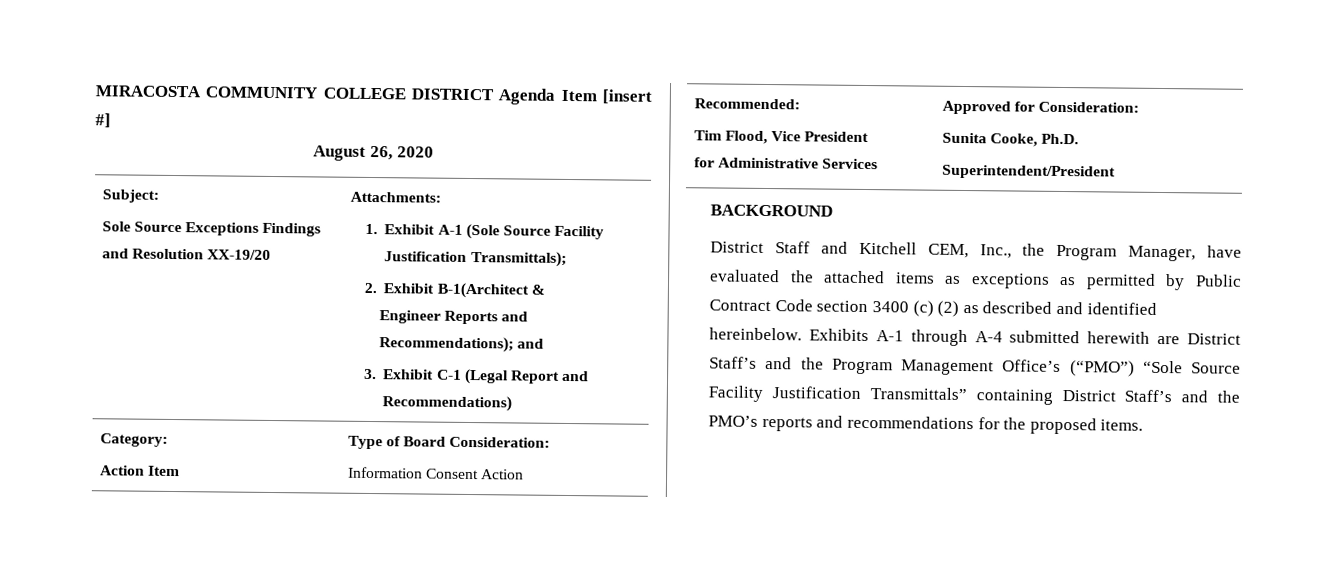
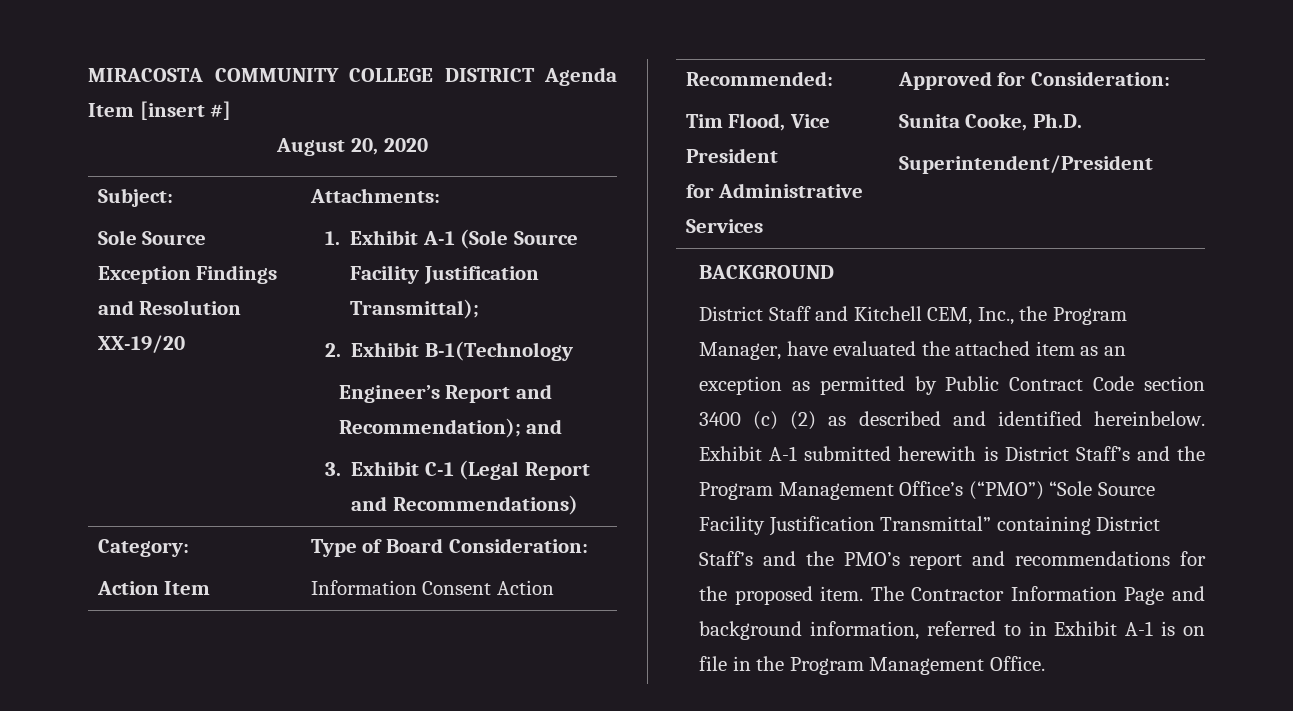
[369,145,393,161] 26, -> [351,138,379,155] 20,
[184,222,259,236] Exceptions -> [97,266,191,284] Exception
[470,251,567,267] Transmittals); -> [350,299,480,319] Transmittal);
[436,282,545,299] [378,310,529,325] [378,336,514,353] B-1(Architect & // Engineer Reports and Recommendations); -> [424,341,573,361] [338,384,552,403] [338,418,521,438] B-1(Technology // Engineer’s Report and Recommendation);
[895,272,1050,289] items as exceptions -> [1035,341,1126,356] [699,376,783,395] item as an exception
[809,328,1003,347] Exhibits A-1 through A-4 -> [699,446,798,461] Exhibit A-1
[1157,335,1181,345] are -> [983,446,998,461] is
[869,387,967,401] Transmittals” -> [880,516,992,531] Transmittal”
[761,416,813,432] reports -> [909,554,963,570] report
[1100,419,1144,431] items. -> [820,586,1205,605] [699,621,1205,640] [699,656,1045,675] item. The Contractor Information Page and background information, referred to in Exhibit A-1 is on file in the Program Management Office.

